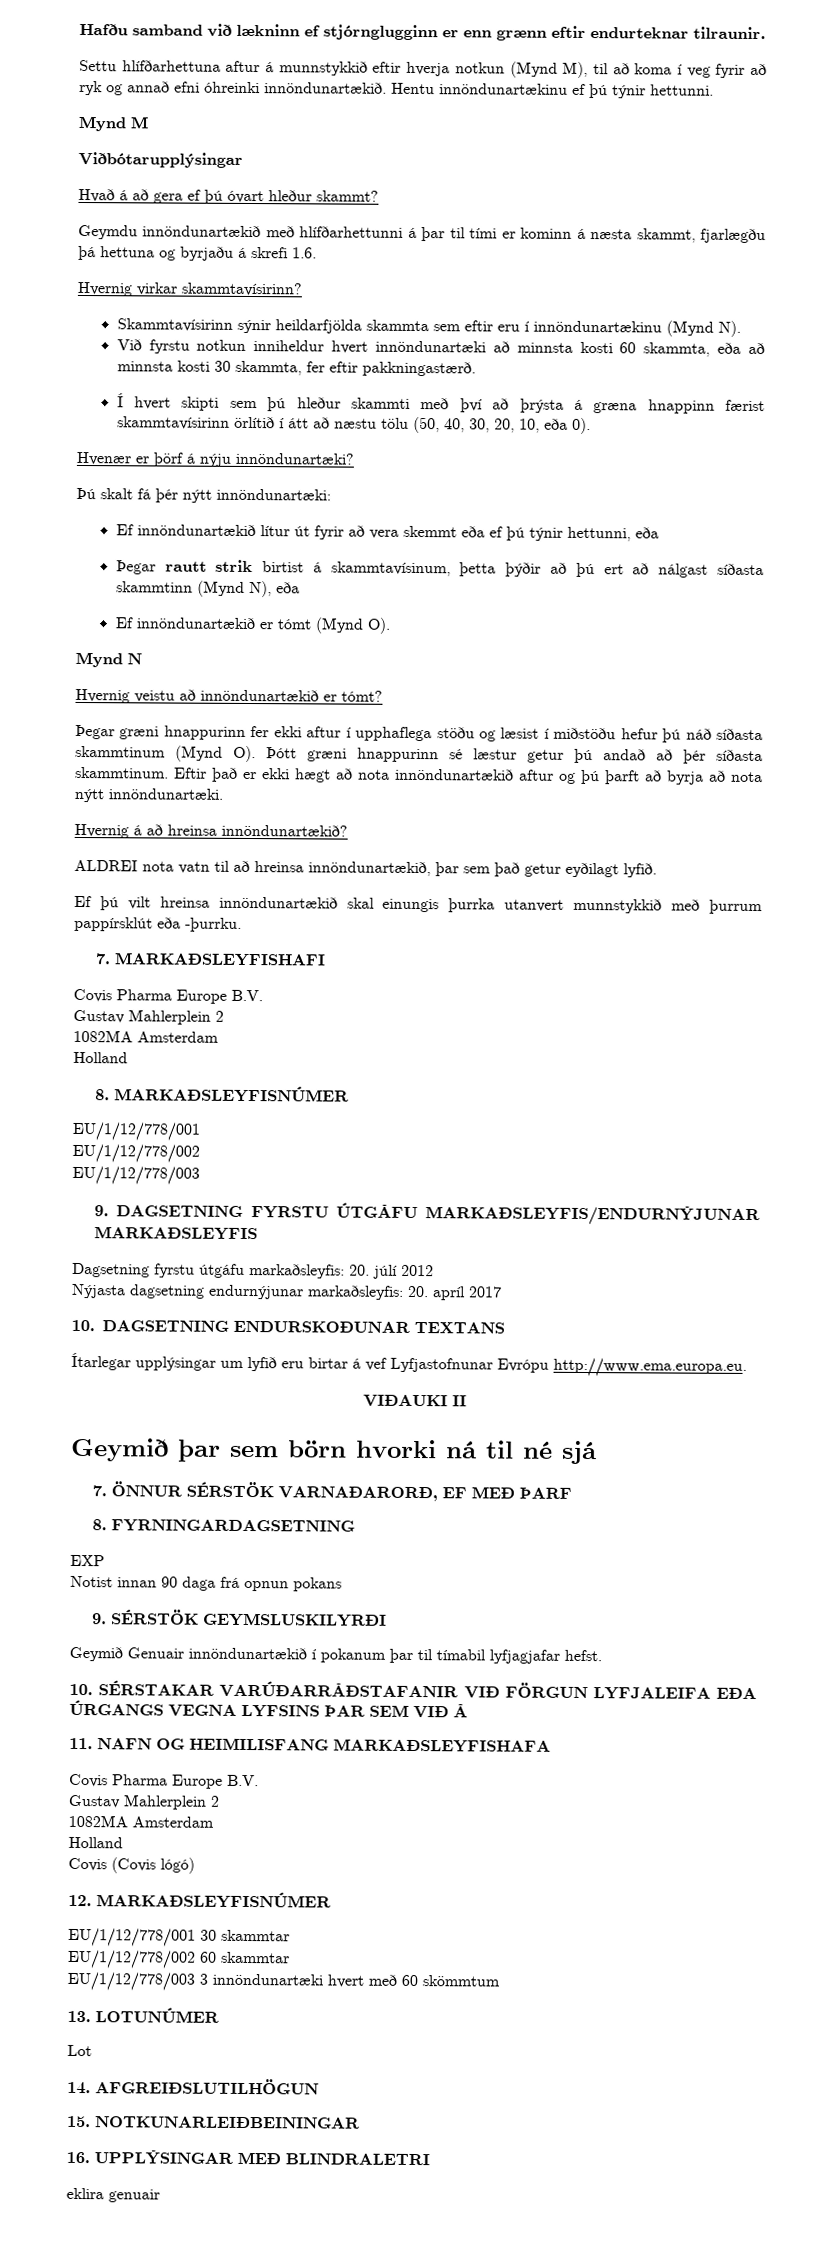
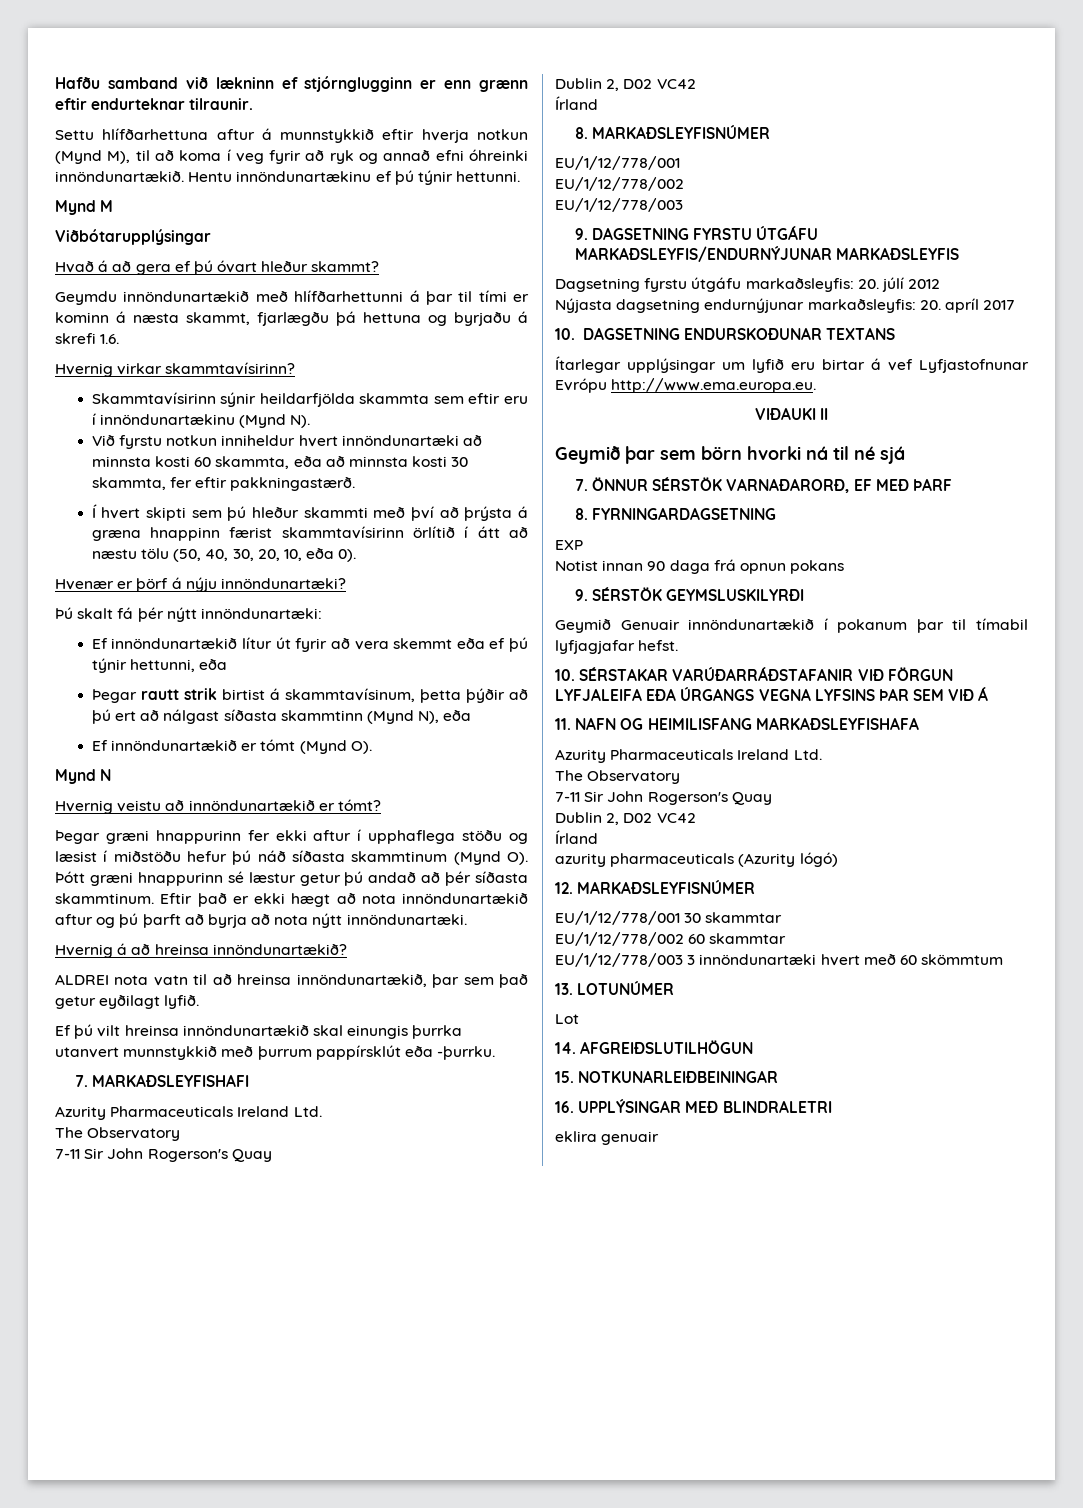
[73,988,263,1004] [73,1009,224,1025] [73,1029,219,1043] [73,1051,128,1064] Covis Pharma Europe B.V. // Gustav Mahlerplein 2 // 1082MA Amsterdam // Holland -> [55,1106,322,1120] [55,1127,181,1141] [55,1148,272,1162] [555,78,696,91] [555,96,598,110] Azurity Pharmaceuticals Ireland Ltd. // The Observatory // 7-11 Sir John Rogerson's Quay // Dublin 2, D02 VC42 // Írland
[69,1773,259,1789] [68,1794,220,1810] [68,1814,214,1828] [68,1836,123,1849] [68,1857,156,1874] Covis Pharma Europe B.V. // Gustav Mahlerplein 2 // 1082MA Amsterdam // Holland // Covis (Covis -> [555,749,822,763] [555,770,681,784] [555,791,772,805] [555,812,696,825] [555,830,598,844] [555,853,796,867] Azurity Pharmaceuticals Ireland Ltd. // The Observatory // 7-11 Sir John Rogerson's Quay // Dublin 2, D02 VC42 // Írland // azurity pharmaceuticals (Azurity

